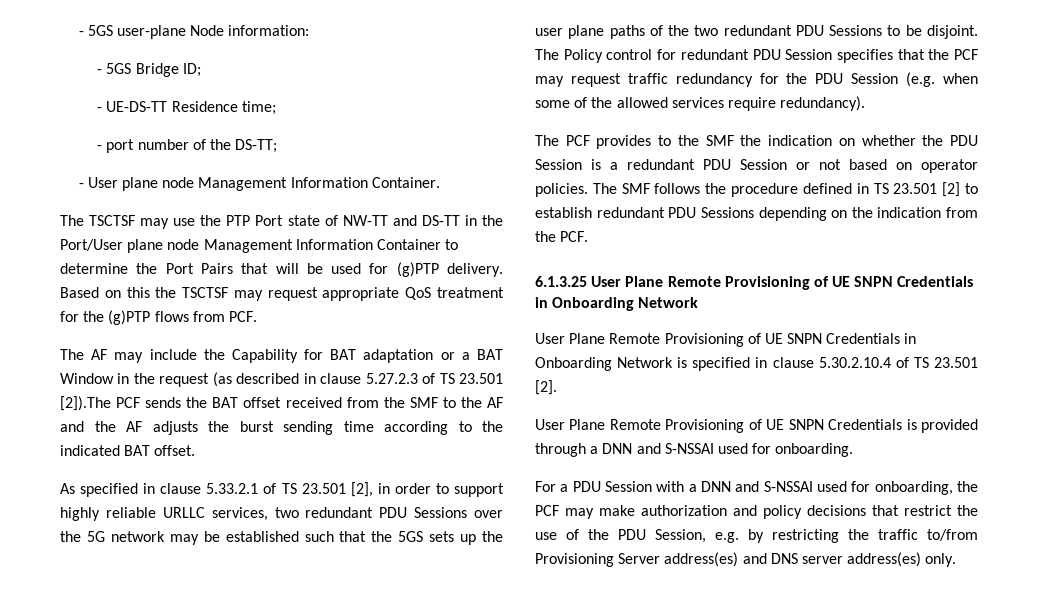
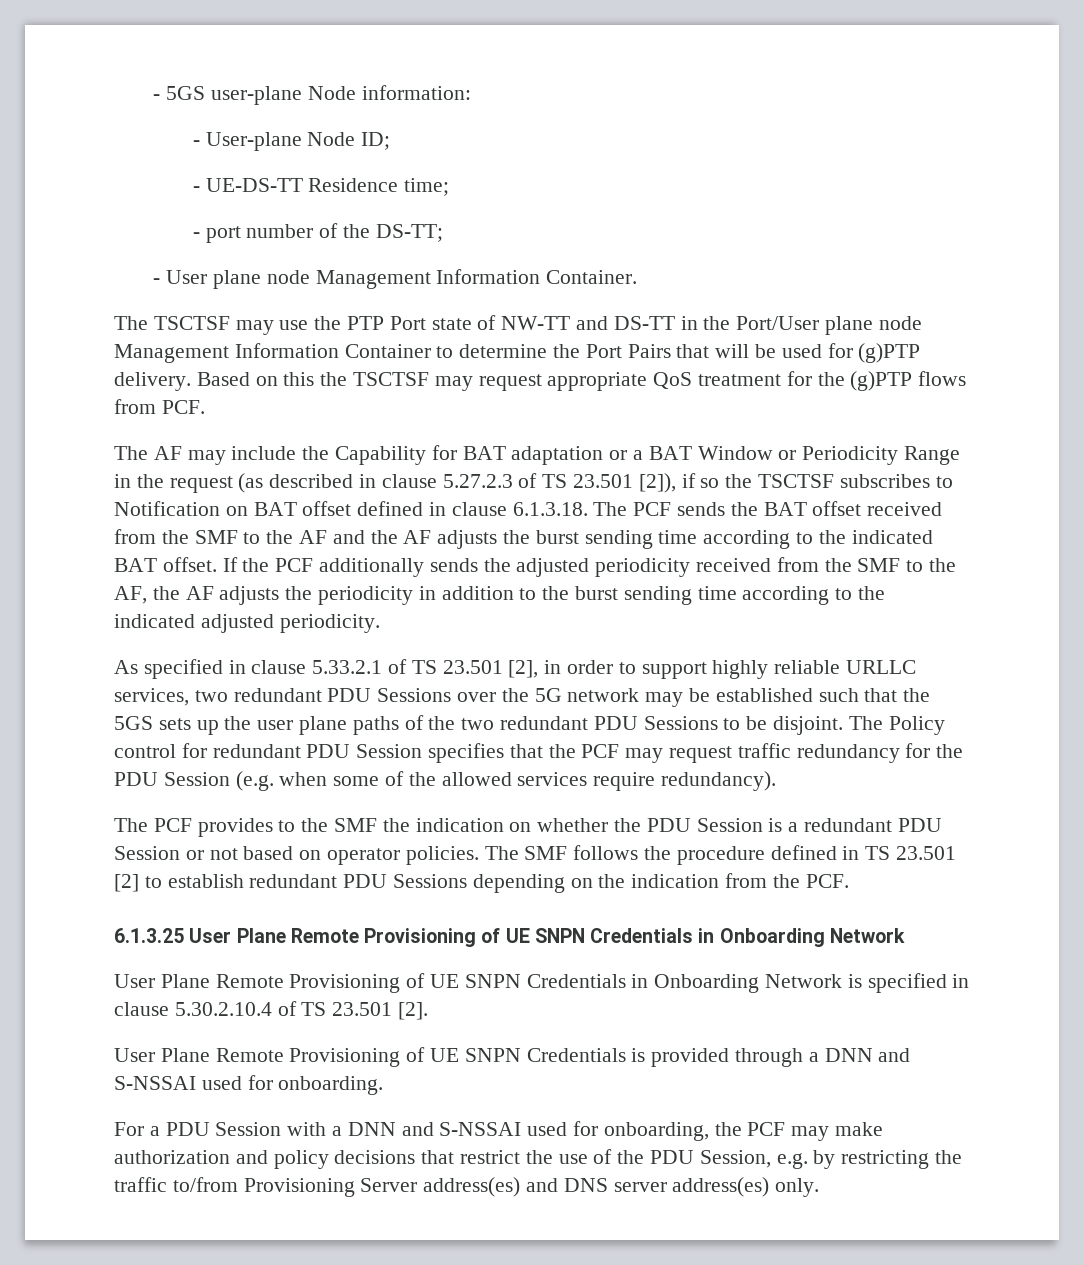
[106,63,179,77] 5GS Bridge -> [205,132,356,151] User-plane Node
(114, 378) none -> [778,446,961,465] or Periodicity Range
[60,396,111,411] [2]).The -> [638,473,953,493] [114,501,628,516] [2]), if so the TSCTSF subscribes to Notification on BAT offset defined in clause 6.1.3.18. The
(196, 450) none -> [222,557,957,577] [114,586,886,605] [114,614,380,633] If the PCF additionally sends the adjusted periodicity received from the SMF to the AF, the AF adjusts the periodicity in addition to the burst sending time according to the indicated adjusted periodicity.

